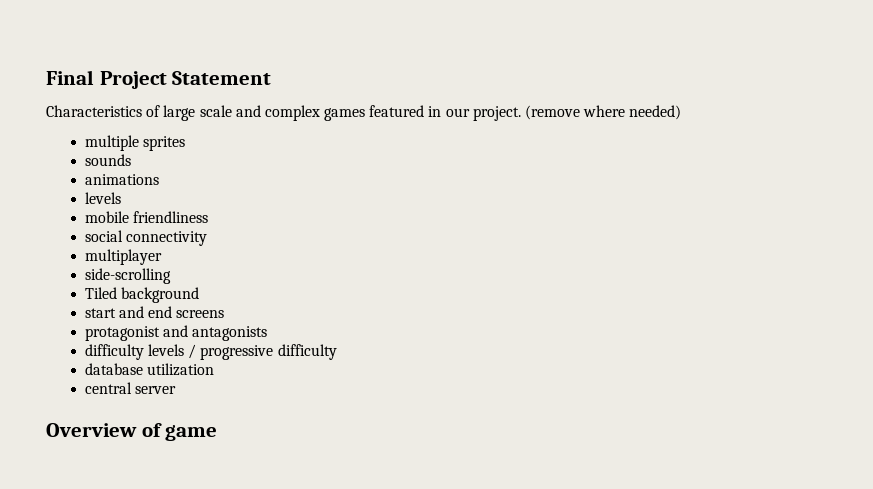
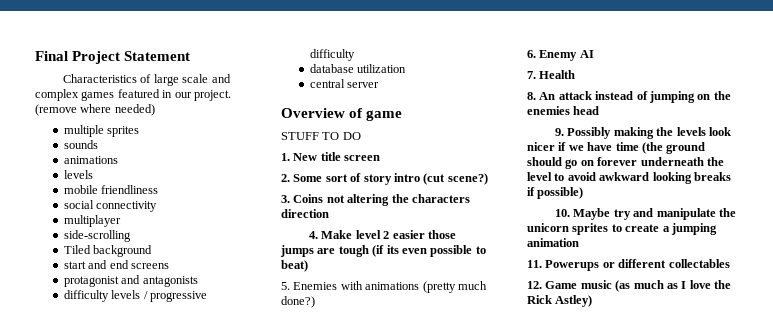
(218, 433) none -> [281,132,361,140] [281,152,381,161] [281,173,488,185] [281,194,470,206] [281,209,329,218] [309,230,456,239] [280,245,486,257] [281,260,308,272] [281,281,487,293] [281,296,315,308] [527,50,594,61] [527,70,576,79] [527,91,731,103] [527,106,600,115] [555,127,731,139] [527,142,706,154] [527,157,724,169] [527,172,731,184] [527,187,584,199] [555,208,736,220] [527,223,717,235] [527,238,579,247] [527,259,730,271] [527,280,731,292] [527,295,593,307] // STUFF TO DO // 1. New title screen // 2. Some sort of story intro (cut scene?) // 3. Coins not altering the characters direction // 4. Make level 2 easier those jumps are tough (if its even possible to beat) // 5. Enemies with animations (pretty much done?) // 6. Enemy AI // 7. Health // 8. An attack instead of jumping on the enemies head // 9. Possibly making the levels look nicer if we have time (the ground should go on forever underneath the level to avoid awkward looking breaks if possible) // 10. Maybe try and manipulate the unicorn sprites to create a jumping animation // 11. Powerups or different collectables // 12. Game music (as much as I love the Rick Astley)

